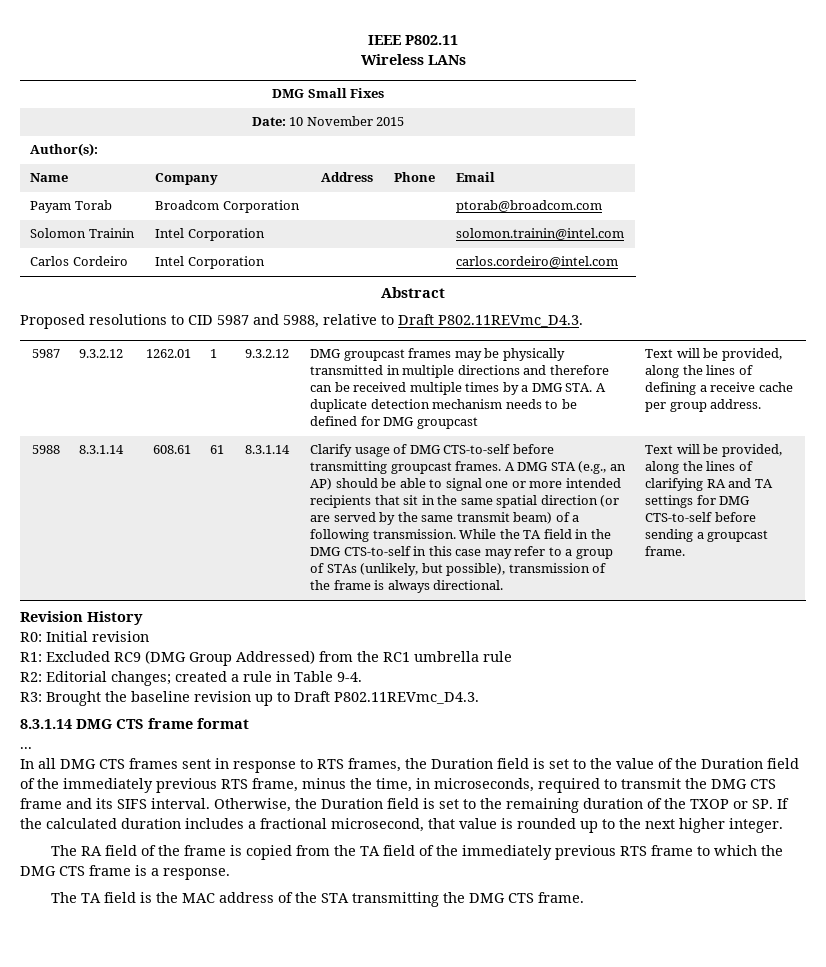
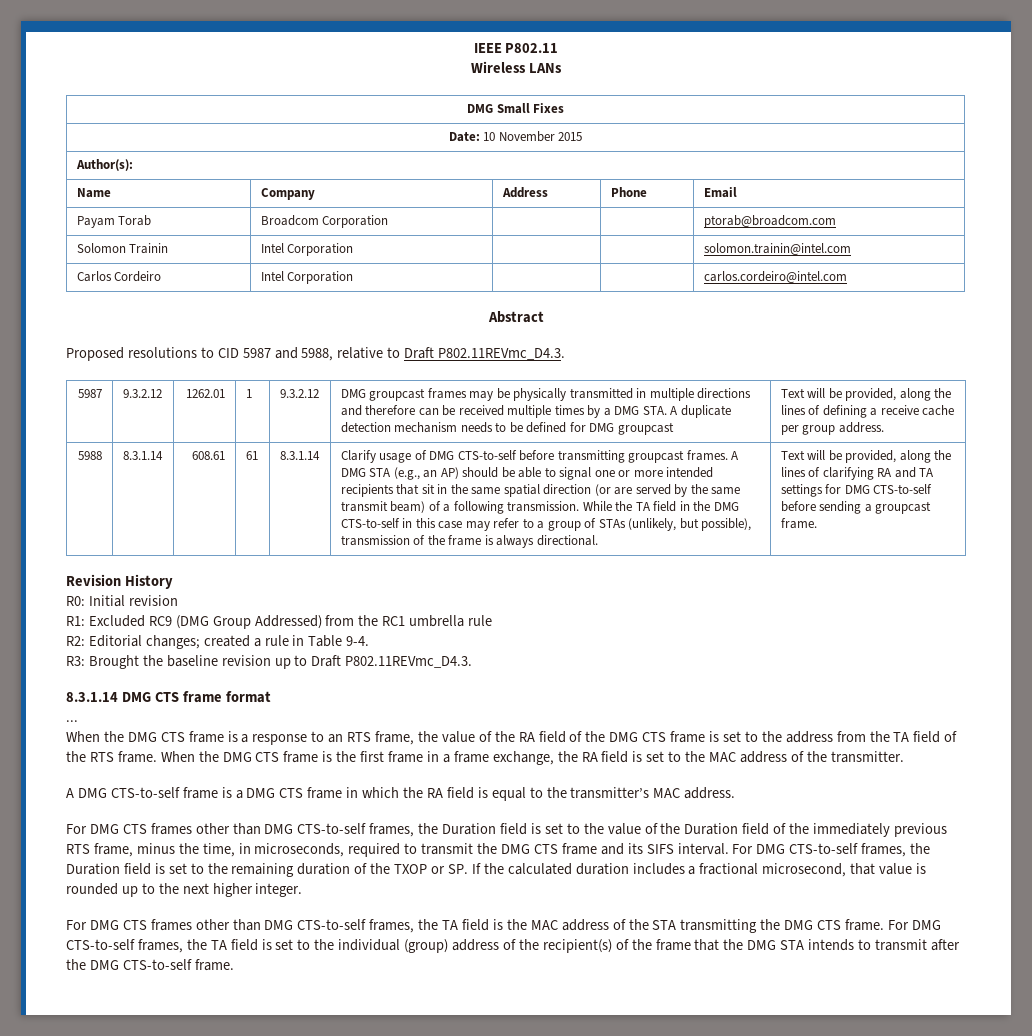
[20,758,344,773] In all DMG CTS frames sent in response to RTS -> [66,731,958,745] [66,751,904,765] [66,787,736,801] [66,823,367,835] When the DMG CTS frame is a response to an RTS frame, the value of the RA field of the DMG CTS frame is set to the address from the TA field of the RTS frame. When the DMG CTS frame is the first frame in a frame exchange, the RA field is set to the MAC address of the transmitter. // A DMG CTS-to-self frame is a DMG CTS frame in which the RA field is equal to the transmitter’s MAC address. // For DMG CTS frames other than DMG CTS-to-self
[214,798,291,812] Otherwise, -> [732,843,907,857] For DMG CTS-to-self frames,
[50,845,783,860] [20,865,230,880] [50,892,77,903] The RA field of the frame is copied from the TA field of the immediately previous RTS frame to which the DMG CTS frame is a response. // The -> [66,919,439,933] For DMG CTS frames other than DMG CTS-to-self frames, the
(584, 897) none -> [887,920,941,930] [66,939,960,953] [66,959,234,971] For DMG CTS-to-self frames, the TA field is set to the individual (group) address of the recipient(s) of the frame that the DMG STA intends to transmit after the DMG CTS-to-self frame.

